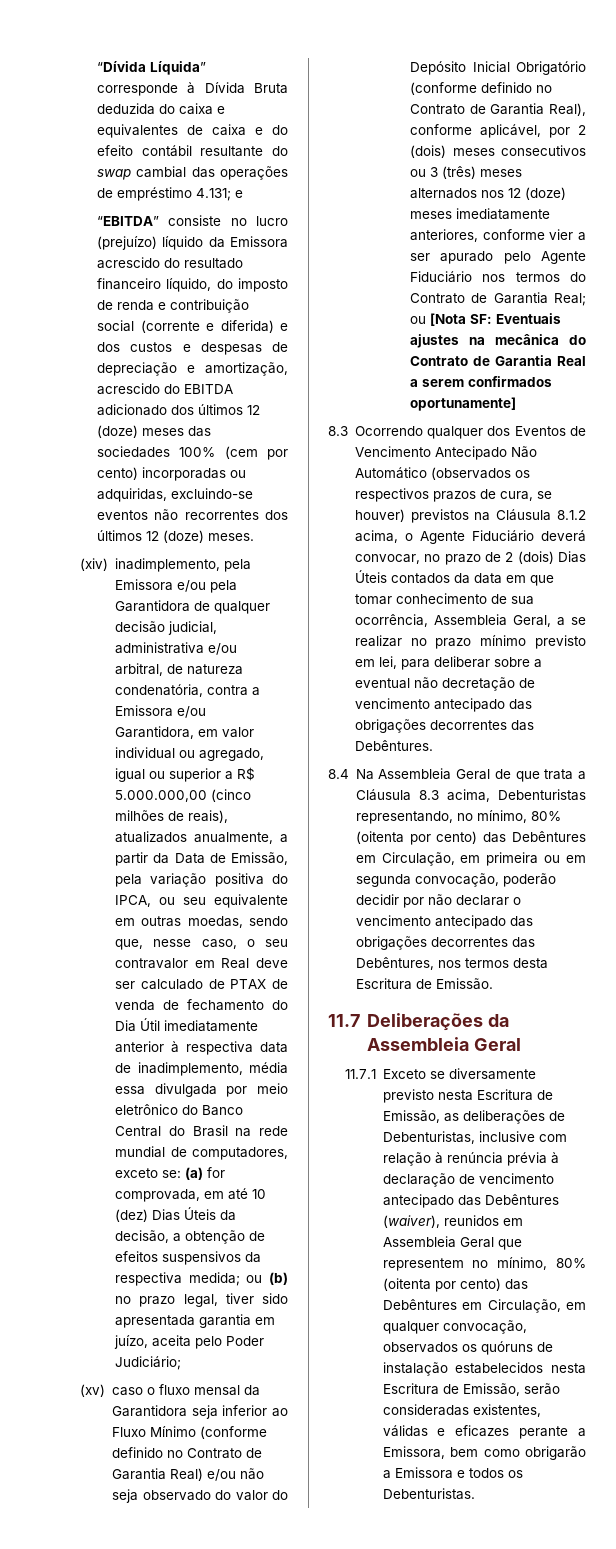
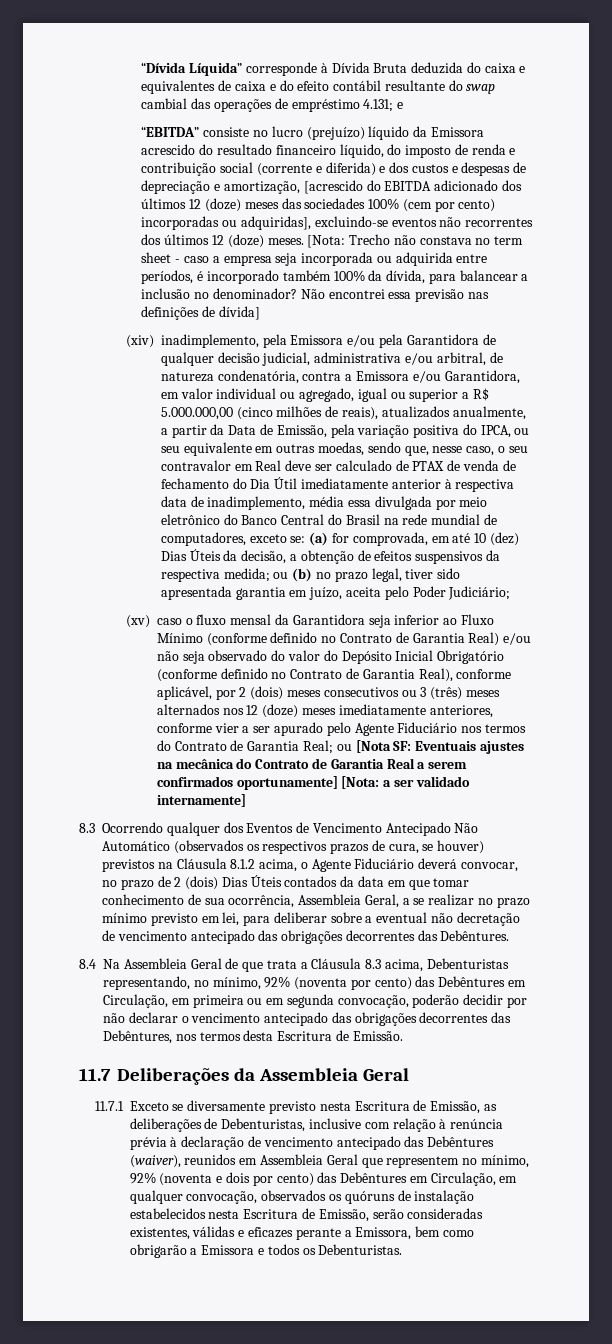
[97,383,161,395] acrescido -> [303,180,363,194] [acrescido
[97,488,168,502] adquiridas, -> [240,216,311,230] adquiridas],
(255, 537) none -> [307,234,524,248] [141,252,488,266] [141,270,529,284] [141,288,489,302] [141,306,260,320] [Nota: Trecho não constava no term sheet - caso a empresa seja incorporada ou adquirida entre períodos, é incorporado também 100% da dívida, para balancear a inclusão no denominador? Não encontrei essa previsão nas definições de dívida]
(517, 404) none -> [341,776,470,789] [156,794,246,807] [Nota: a ser validado internamente]
[530,811,561,821] [355,831,404,844] 80% (oitenta -> [264,976,348,990] 92% (noventa
[556,1258,586,1268] [382,1278,431,1291] 80% (oitenta -> [129,1172,250,1186] 92% (noventa e dois

